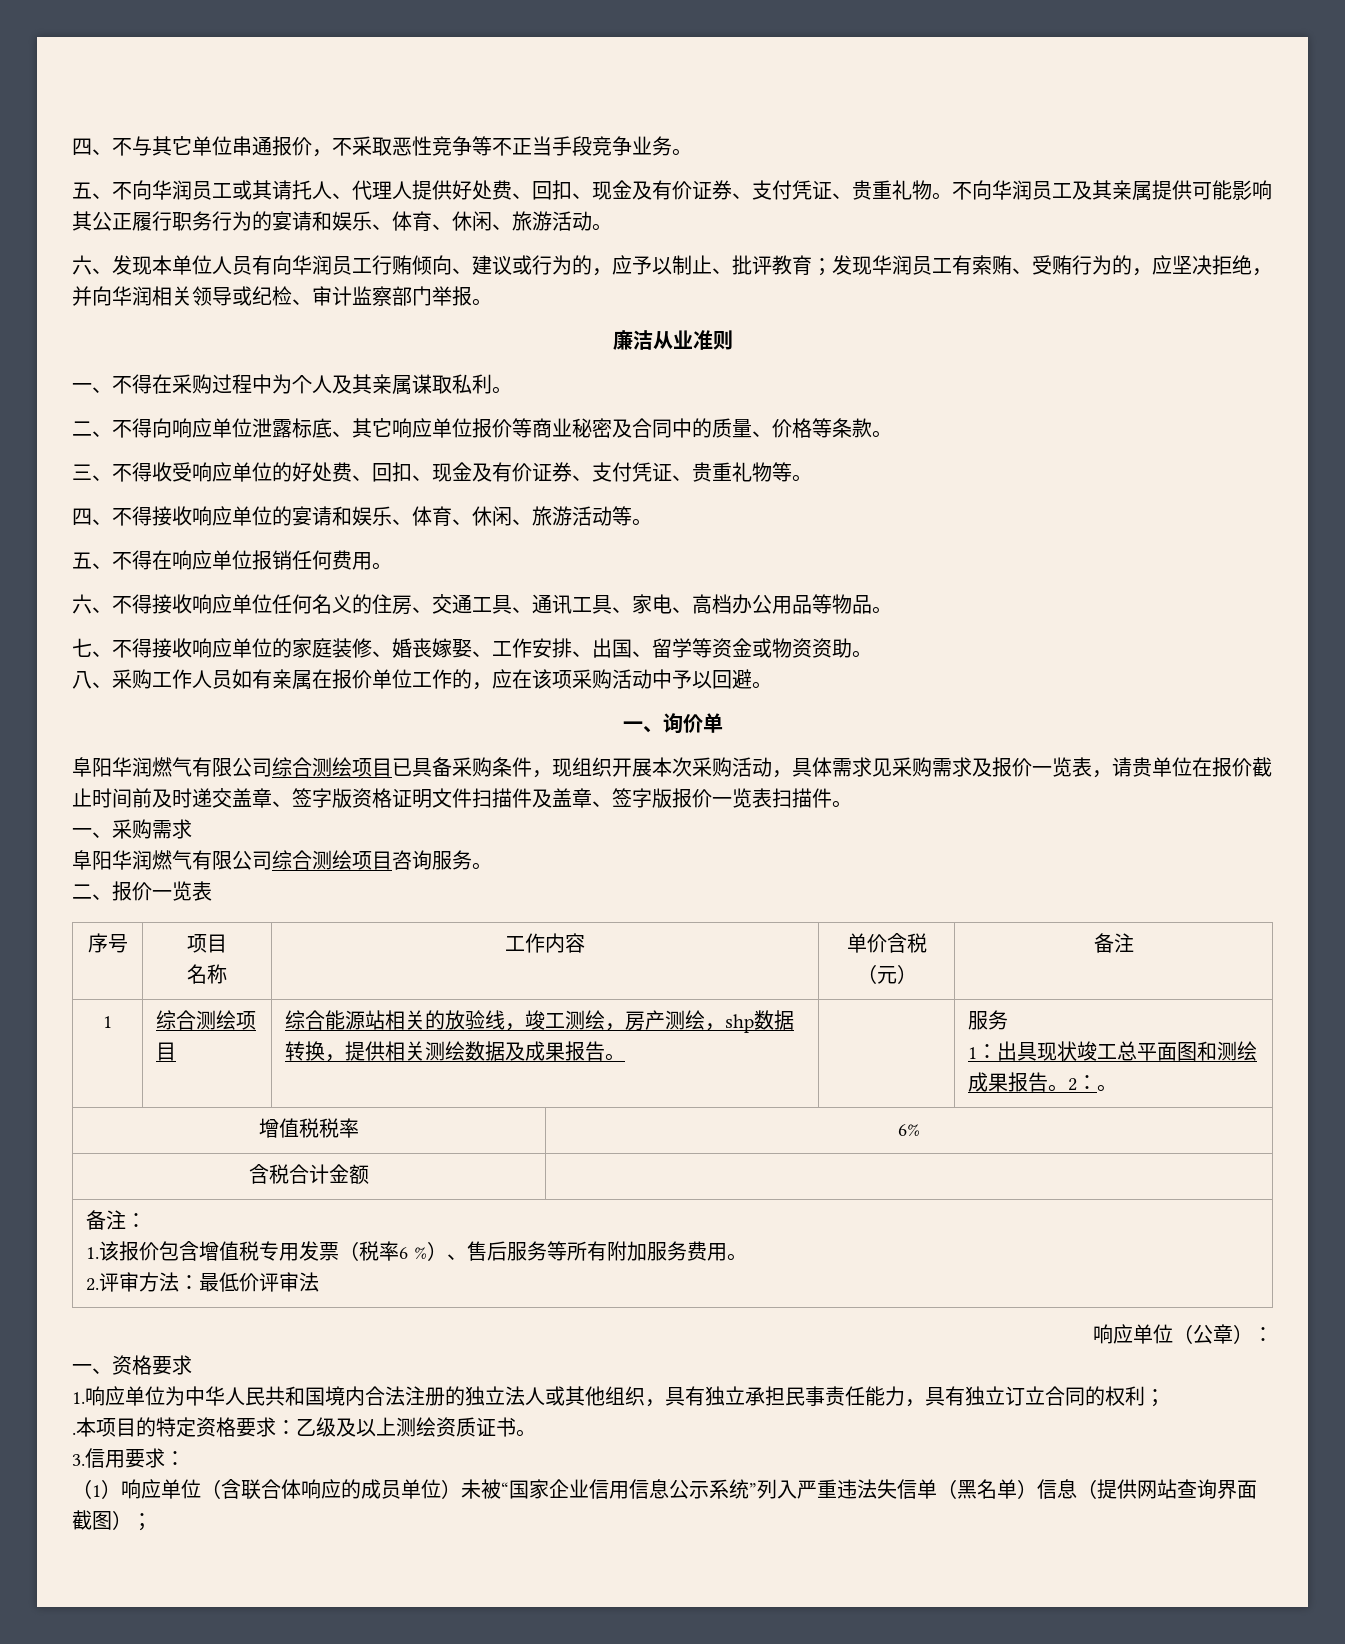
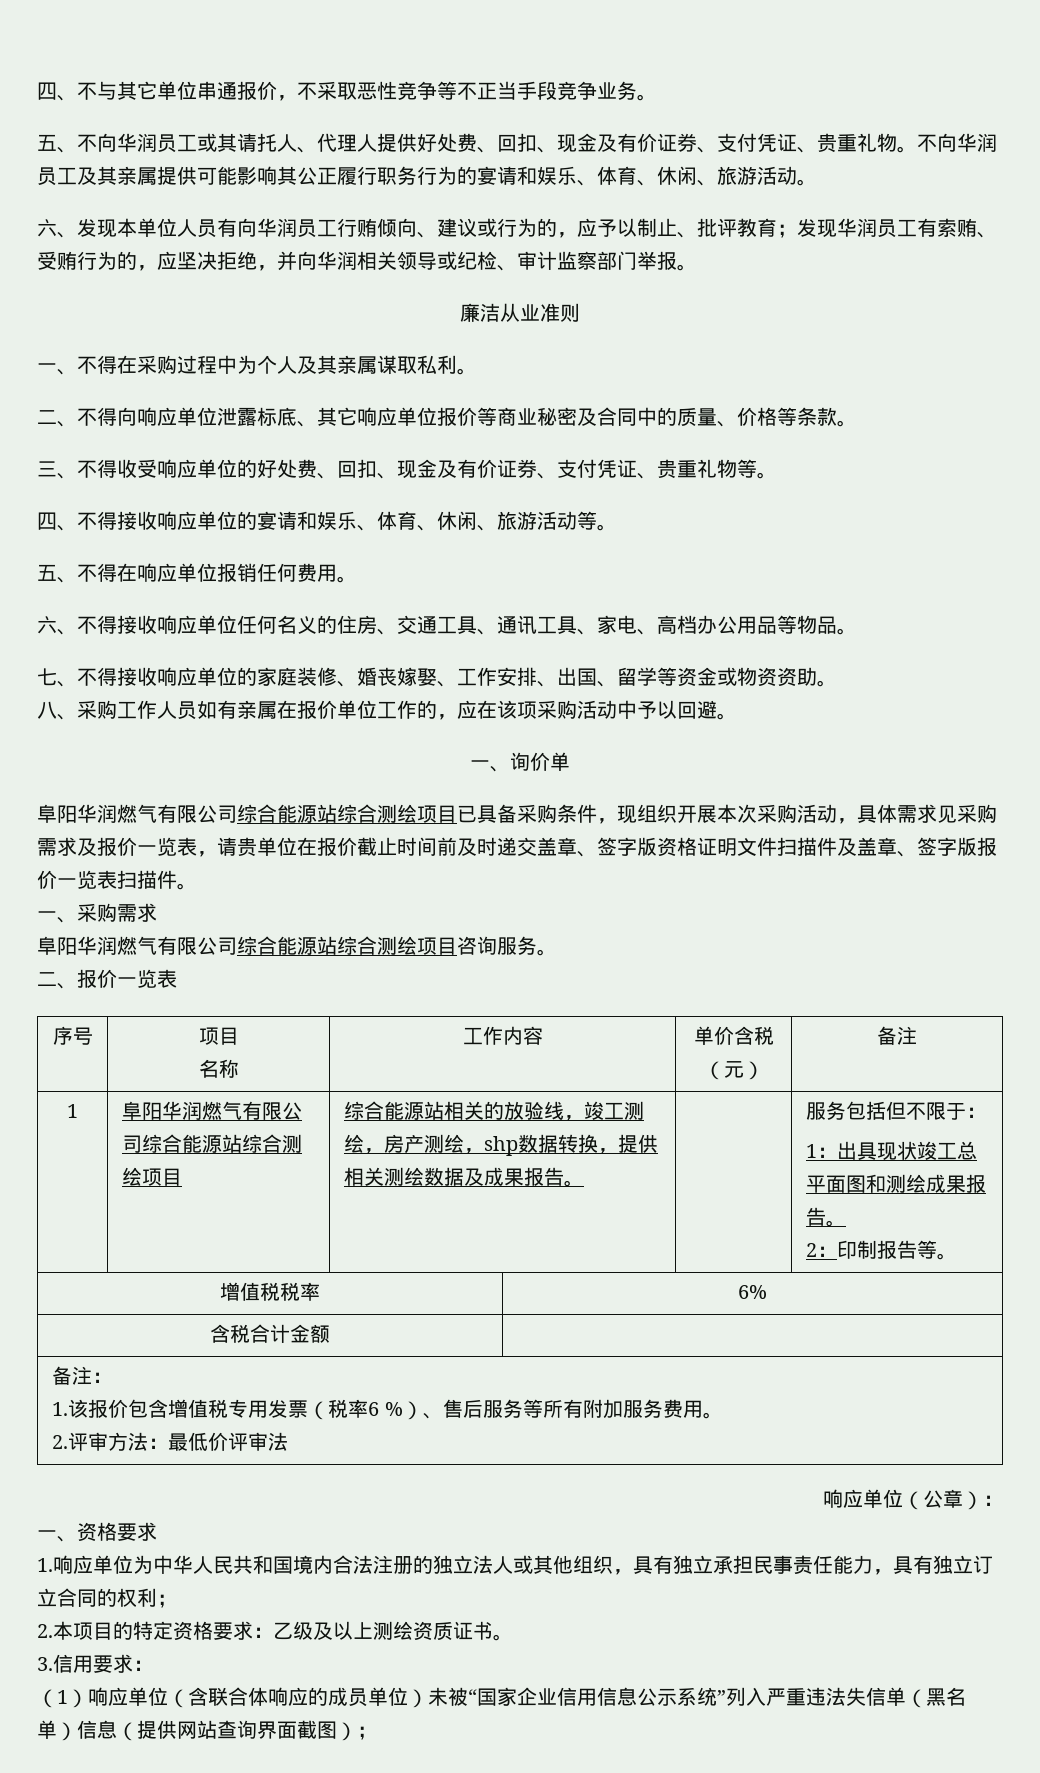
(312, 767) none -> [277,804,377,823] 能源站综合
(312, 860) none -> [277,936,377,955] 能源站综合
(112, 1022) none -> [122,1101,303,1120] [122,1134,243,1153] 阜阳华润燃气有限公司综合能源站
(1009, 1020) none -> [846,1101,987,1120] 包括但不限于：
[1068,1075,1098,1091] 2： -> [806,1240,938,1259] // 2：印制报告等
[72,1432,76,1435] . -> [37,1624,53,1638] 2.

